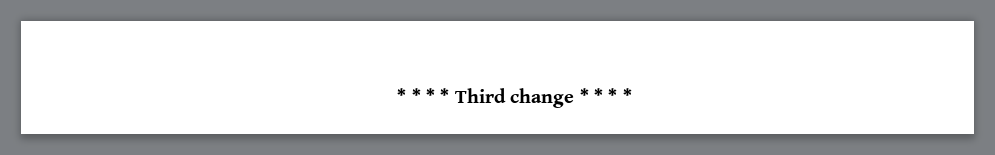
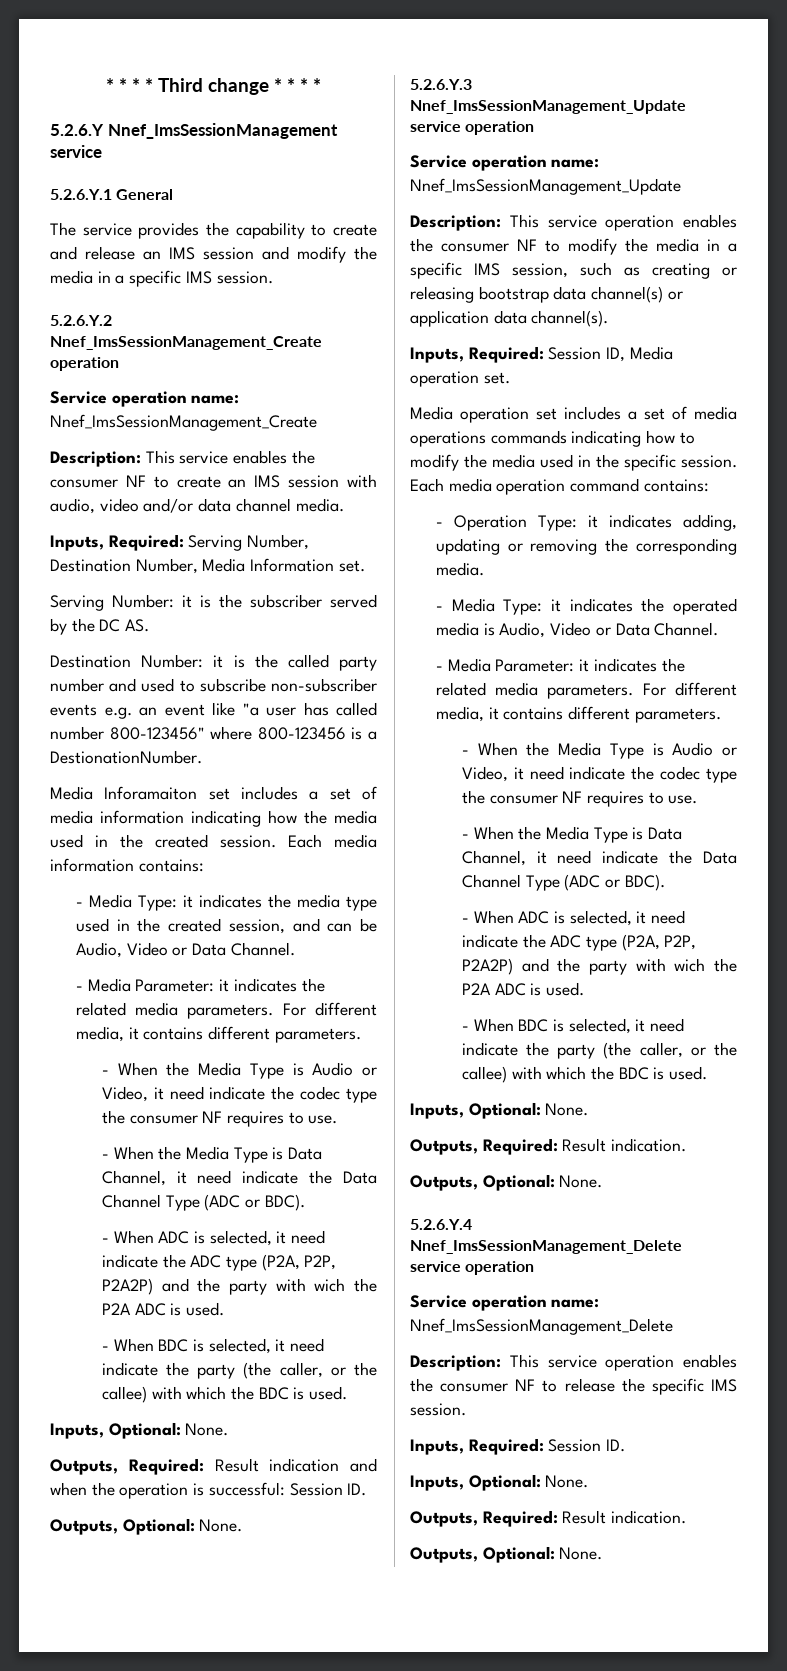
(632, 95) none -> [50,123,338,139] [50,145,102,158] [50,189,174,200] [50,222,377,239] [50,246,377,263] [50,270,273,287] [50,315,112,326] [50,336,322,350] [50,357,119,371] [50,391,240,407] [50,414,317,431] [50,450,315,467] [50,474,377,488] [50,498,344,514] [50,534,310,551] [50,558,365,574] [50,594,377,611] [50,618,150,635] [50,654,377,671] [50,678,377,692] [50,702,377,719] [50,726,377,740] [50,750,202,764] [50,786,377,800] [50,810,377,827] [50,834,377,848] [50,858,204,872] [75,894,377,911] [75,918,378,934] [75,942,295,958] [75,978,325,992] [75,1002,377,1019] [75,1026,361,1043] [101,1062,377,1079] [101,1086,377,1103] [101,1110,338,1127] [101,1146,323,1163] [101,1170,377,1186] [101,1194,305,1211] [101,1230,326,1246] [101,1254,337,1271] [101,1278,377,1295] [101,1302,224,1316] [101,1338,325,1354] [101,1362,377,1379] [101,1386,348,1403] [50,1422,229,1439] [50,1458,377,1475] [50,1482,367,1499] [50,1518,243,1535] [410,79,472,90] [410,100,686,114] [410,121,535,135] [410,155,600,171] [410,178,681,195] [410,214,737,231] [410,238,737,255] [410,262,737,279] [410,286,683,303] [410,310,609,327] [410,346,673,363] [410,371,510,387] [410,406,737,423] [410,430,695,447] [410,454,737,471] [410,478,709,495] [435,514,737,531] [435,538,737,555] [435,562,484,576] [435,598,737,615] [435,622,719,638] [435,658,685,672] [435,682,737,699] [435,706,721,723] [461,742,737,759] [461,766,737,783] [461,790,698,807] [461,826,683,843] [461,850,737,866] [461,874,665,891] [461,910,686,926] [461,934,697,951] [461,958,737,975] [461,982,584,996] [461,1018,685,1034] [461,1042,737,1059] [461,1066,708,1083] [410,1102,589,1119] [410,1138,687,1155] [410,1174,603,1191] [410,1219,472,1230] [410,1240,682,1254] [410,1261,535,1275] [410,1295,600,1311] [410,1318,673,1335] [410,1354,737,1371] [410,1378,737,1395] [410,1403,466,1416] [410,1438,626,1455] [410,1474,589,1491] [410,1510,687,1527] [410,1546,603,1563] // 5.2.6.Y Nnef_ImsSessionManagement service // 5.2.6.Y.1 General // The service provides the capability to create and release an IMS session and modify the media in a specific IMS session. // 5.2.6.Y.2 Nnef_ImsSessionManagement_Create operation // Service operation name: Nnef_ImsSessionManagement_Create // Description: This service enables the consumer NF to create an IMS session with audio, video and/or data channel media. // Inputs, Required: Serving Number, Destination Number, Media Information set. // Serving Number: it is the subscriber served by the DC AS. // Destination Number: it is the called party number and used to subscribe non-subscriber events e.g. an event like "a user has called number 800-123456" where 800-123456 is a DestionationNumber. // Media Inforamaiton set includes a set of media information indicating how the media used in the created session. Each media information contains: // - Media Type: it indicates the media type used in the created session, and can be Audio, Video or Data Channel. // - Media Parameter: it indicates the related media parameters. For different media, it contains different parameters. // - When the Media Type is Audio or Video, it need indicate the codec type the consumer NF requires to use. // - When the Media Type is Data Channel, it need indicate the Data Channel Type (ADC or BDC). // - When ADC is selected, it need indicate the ADC type (P2A, P2P, P2A2P) and the party with wich the P2A ADC is used. // - When BDC is selected, it need indicate the party (the caller, or the callee) with which the BDC is used. // Inputs, Optional: None. // Outputs, Required: Result indication and when the operation is successful: Session ID. // Outputs, Optional: None. // 5.2.6.Y.3 Nnef_ImsSessionManagement_Update service operation // Service operation name: Nnef_ImsSessionManagement_Update // Description: This service operation enables the consumer NF to modify the media in a specific IMS session, such as creating or releasing bootstrap data channel(s) or application data channel(s). // Inputs, Required: Session ID, Media operation set. // Media operation set includes a set of media operations commands indicating how to modify the media used in the specific session. Each media operation command contains: // - Operation Type: it indicates adding, updating or removing the corresponding media. // - Media Type: it indicates the operated media is Audio, Video or Data Channel. // - Media Parameter: it indicates the related media parameters. For different media, it contains different parameters. // - When the Media Type is Audio or Video, it need indicate the codec type the consumer NF requires to use. // - When the Media Type is Data Channel, it need indicate the Data Channel Type (ADC or BDC). // - When ADC is selected, it need indicate the ADC type (P2A, P2P, P2A2P) and the party with wich the P2A ADC is used. // - When BDC is selected, it need indicate the party (the caller, or the callee) with which the BDC is used. // Inputs, Optional: None. // Outputs, Required: Result indication. // Outputs, Optional: None. // 5.2.6.Y.4 Nnef_ImsSessionManagement_Delete service operation // Service operation name: Nnef_ImsSessionManagement_Delete // Description: This service operation enables the consumer NF to release the specific IMS session. // Inputs, Required: Session ID. // Inputs, Optional: None. // Outputs, Required: Result indication. // Outputs, Optional: None.

